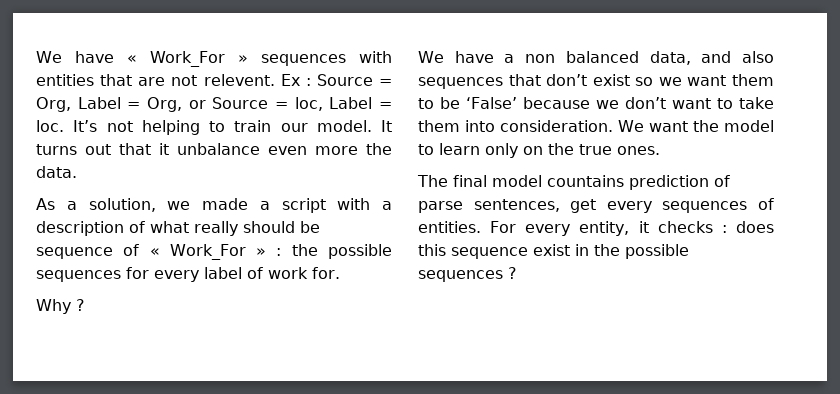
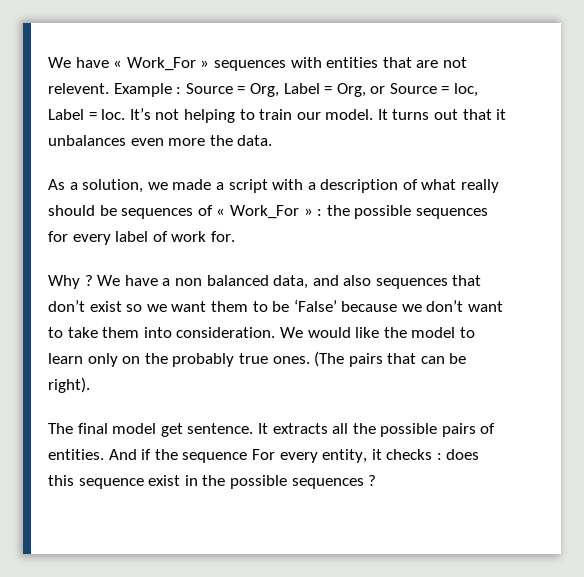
[280,74,300,86] Ex -> [113,83,172,97] Example
[177,143,260,155] unbalance -> [48,135,126,146] unbalances
[36,247,113,259] sequence -> [121,208,194,219] sequences
(85, 305) // -> (93, 280) none
[648,121,688,132] want -> [307,327,380,338] would like
(574, 149) none -> [172,353,235,367] probably
[417,175,730,190] [418,198,774,213] [418,221,481,233] // The final model countains prediction of parse sentences, get every sequences of entities. -> [314,351,467,367] [48,377,90,393] [48,423,496,437] [48,449,248,463] (The pairs that can be right). // The final model get sentence. It extracts all the possible pairs of entities. And if the sequence

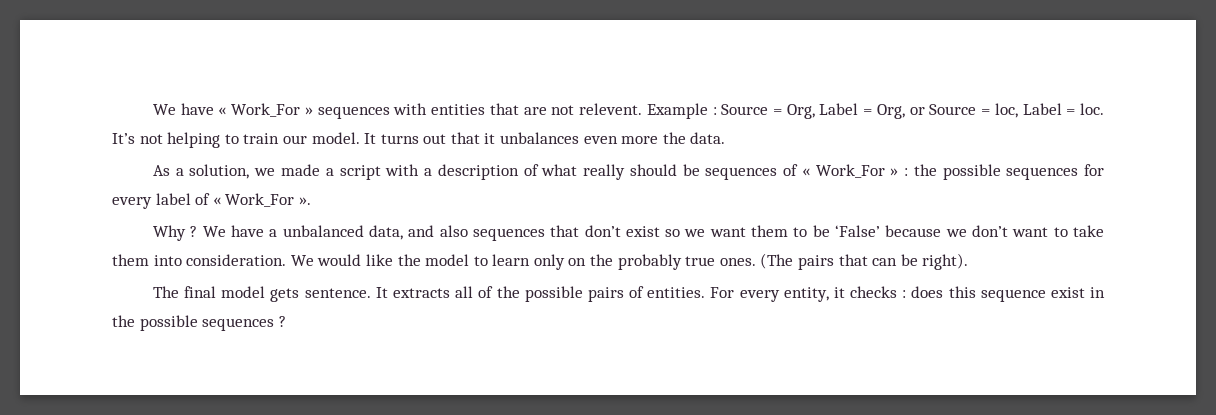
[171,231,235,242] work for. -> [212,193,311,207] « Work_For ».
[174,275,269,286] non balanced -> [282,225,364,237] unbalanced
[160,423,183,437] get -> [270,288,300,302] gets
(349, 428) none -> [478,286,494,298] of
[108,449,248,463] And if the sequence -> (706, 292) none

